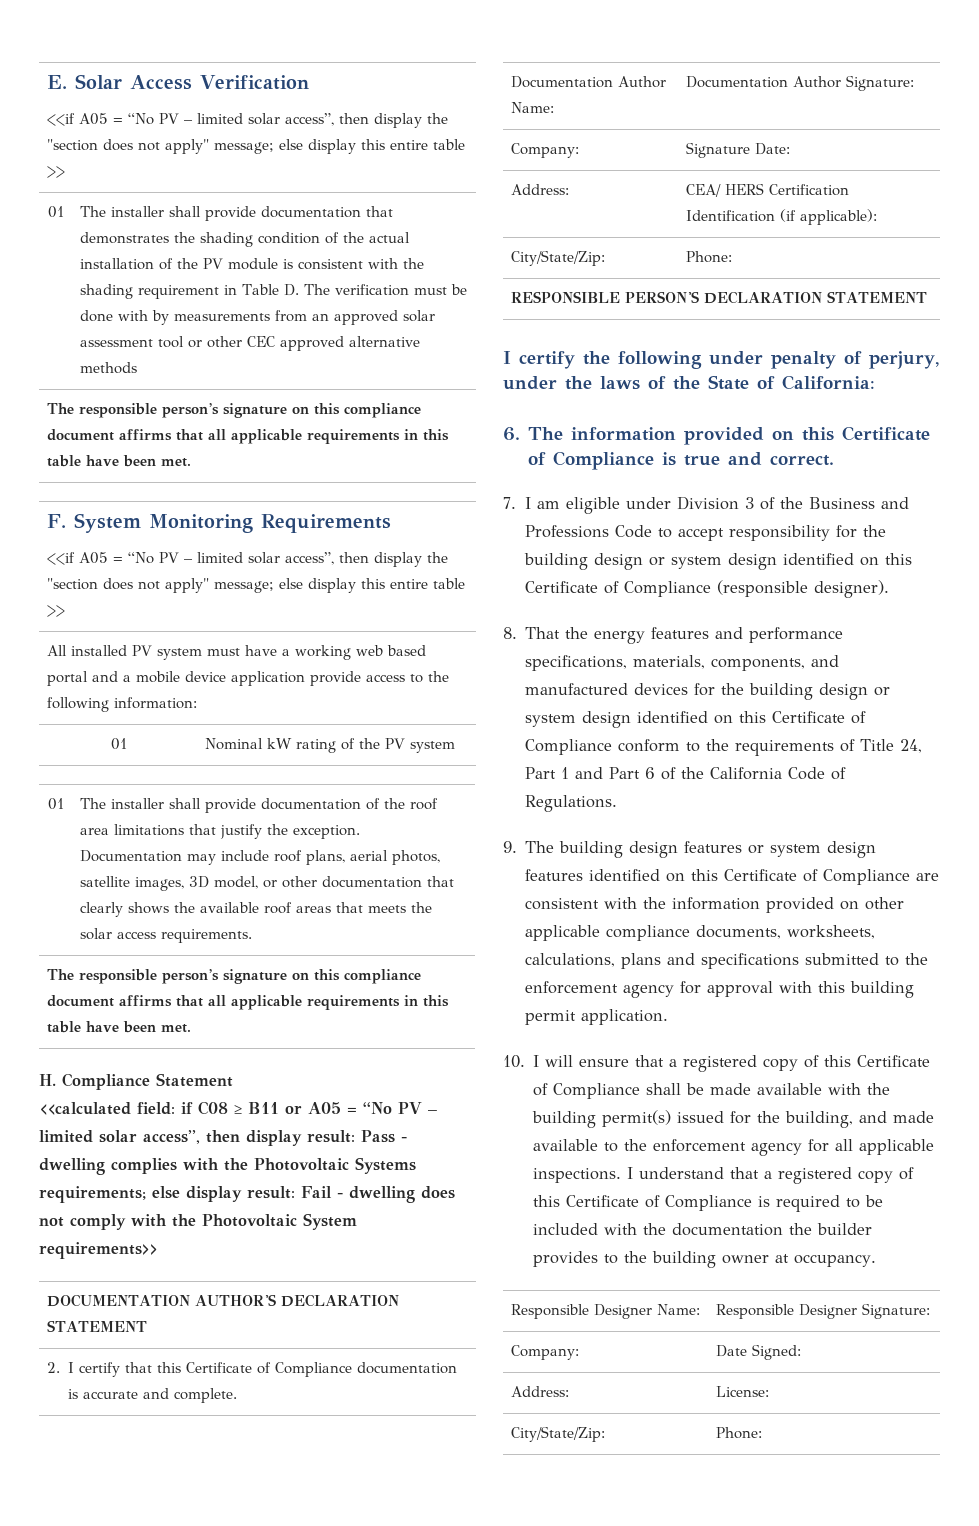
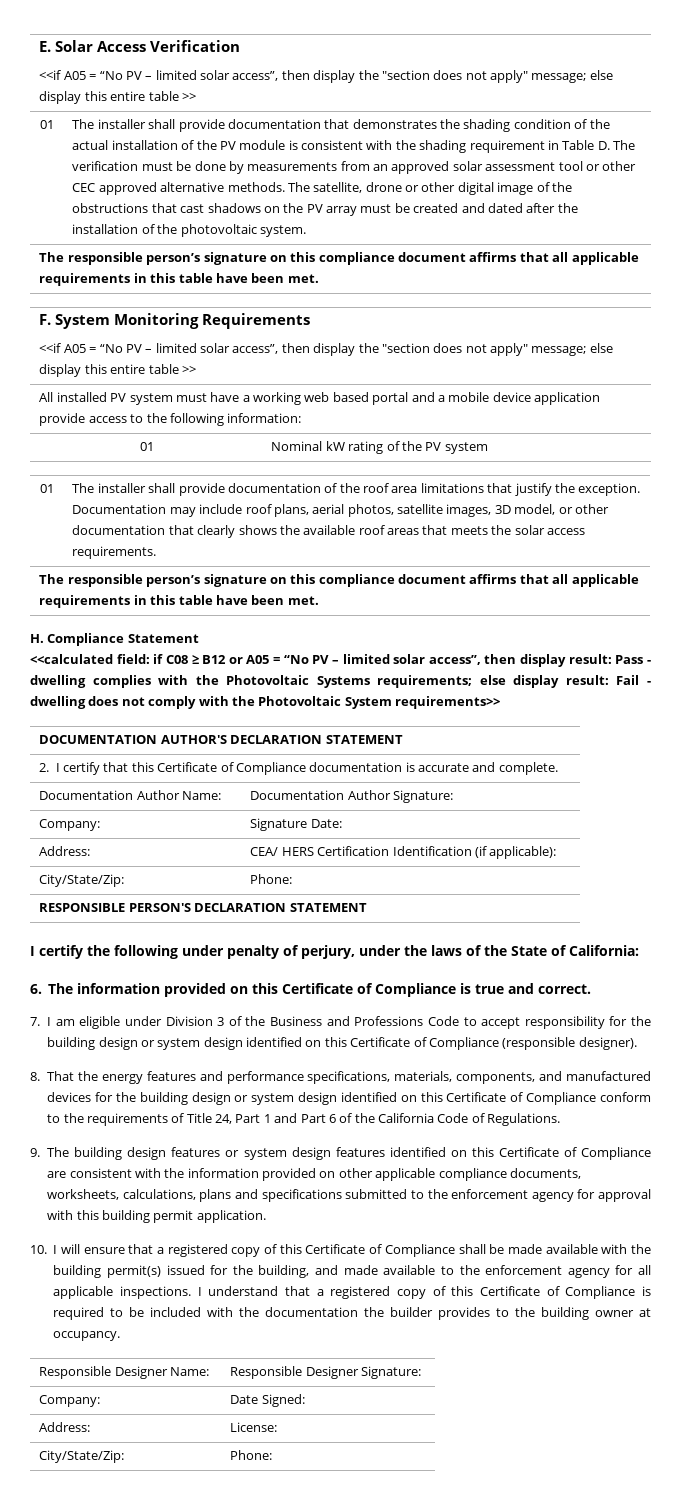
[118,310,149,321] with -> (226, 166) none
[80,362,138,374] methods -> [227,182,572,195] [72,203,578,216] [72,224,306,237] methods. The satellite, drone or other digital image of the obstructions that cast shadows on the PV array must be created and dated after the installation of the photovoltaic system.
[248,1102,279,1114] B11 -> [202,655,227,664] B12

